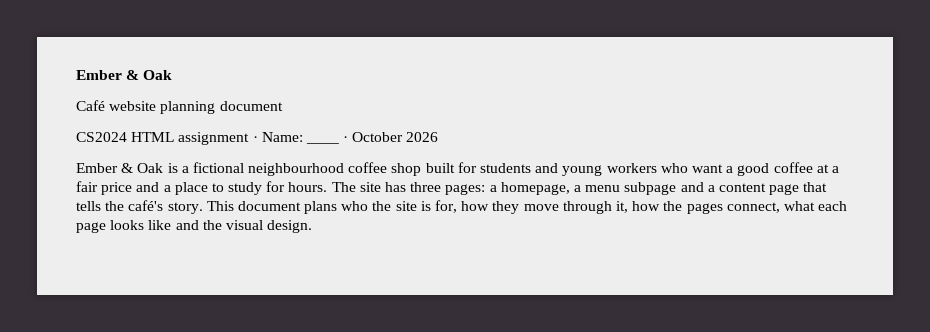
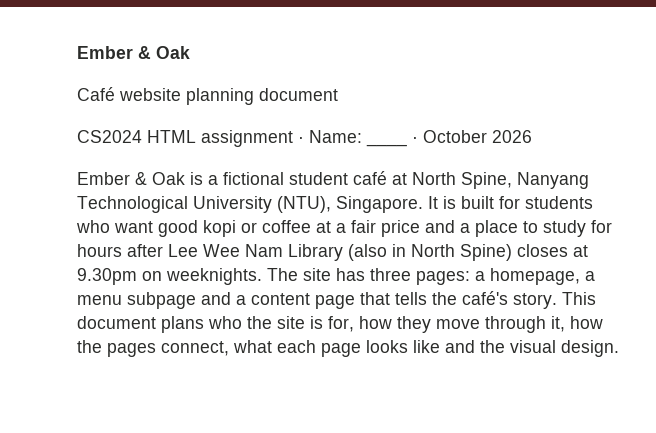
[248,162,770,176] neighbourhood coffee shop built for students and young workers who want a good -> [289,171,589,189] [77,196,593,213] [76,220,257,237] student café at North Spine, Nanyang Technological University (NTU), Singapore. It is built for students who want good kopi or
[288,182,328,192] hours. -> [77,244,588,261] [77,268,262,285] hours after Lee Wee Nam Library (also in North Spine) closes at 9.30pm on weeknights.

